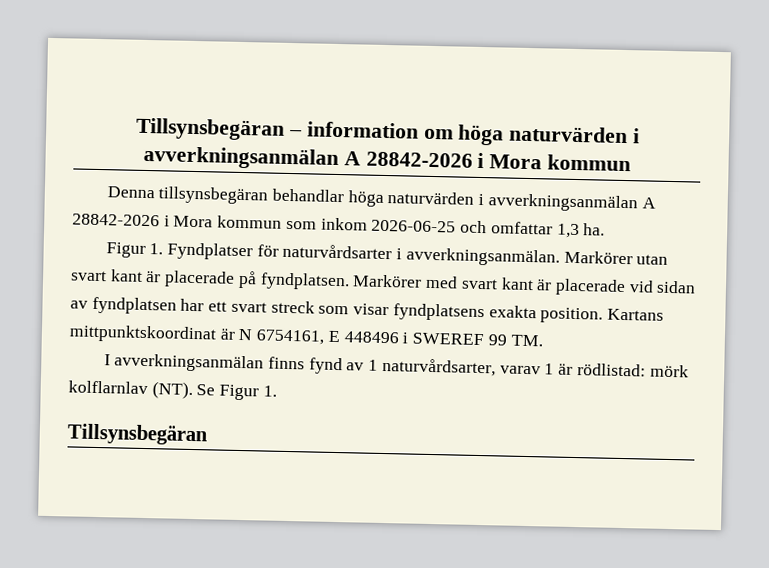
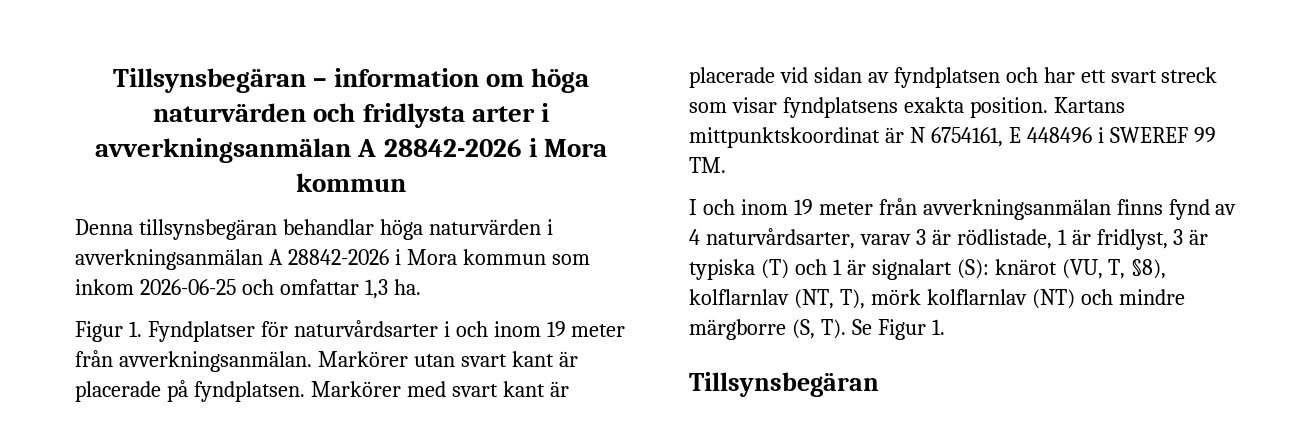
(629, 134) none -> [313,103,535,128] och fridlysta arter
(403, 254) none -> [455,321,626,337] [75,350,113,367] och inom 19 meter från
(177, 305) none -> [1005,67,1038,83] och
(111, 360) none -> [702,198,917,215] och inom 19 meter från
[368,359,379,371] 1 -> [689,229,700,245] 4
[544,363,689,378] [68,380,193,400] 1 är rödlistad: mörk kolflarnlav (NT). -> [915,229,1209,250] [689,259,1167,280] [689,289,1185,309] [689,319,846,340] 3 är rödlistade, 1 är fridlyst, 3 är typiska (T) och 1 är signalart (S): knärot (VU, T, §8), kolflarnlav (NT, T), mörk kolflarnlav (NT) och mindre märgborre (S, T).

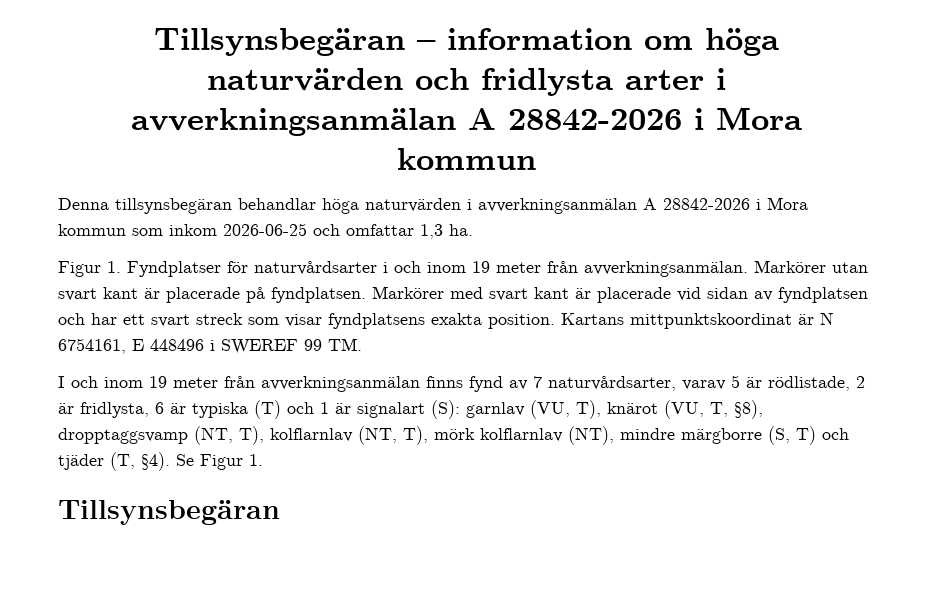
[689,229,700,245] 4 -> [533,376,542,388] 7
[915,229,926,245] 3 -> [731,375,740,388] 5
[1057,229,1184,250] 1 är fridlyst, 3 -> [856,376,865,388] [58,402,164,418] 2 är fridlysta, 6
(989, 269) none -> [466,400,601,419] garnlav (VU, T),
(1167, 269) none -> [58,426,264,445] dropptaggsvamp (NT, T),
[1031,289,1113,309] (NT) och -> [568,426,614,445] (NT),
[820,319,846,339] T). -> [796,426,849,445] [58,452,170,471] T) och tjäder (T, §4).

